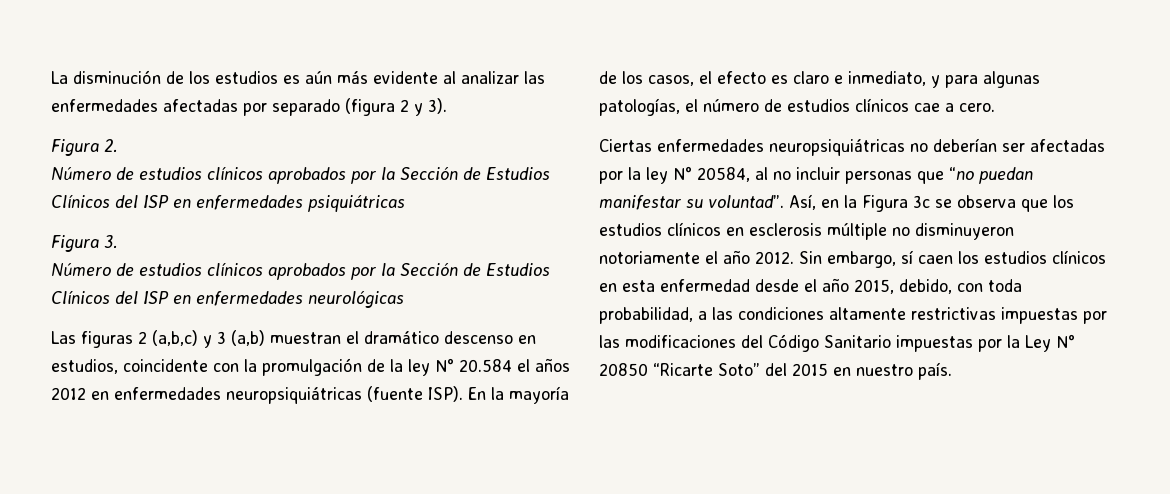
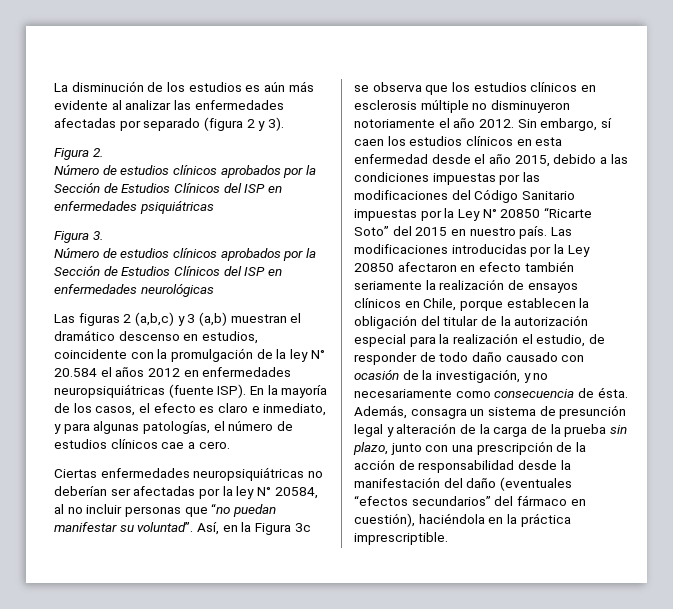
[899,279,1022,294] [599,307,693,324] debido, con toda probabilidad, -> [553,154,597,164] debido
[829,307,996,320] altamente restrictivas -> (429, 177) none
(952, 371) none -> [550,227,572,236] [354,244,590,257] [354,261,574,272] [354,279,578,293] [354,298,590,311] [354,315,589,329] [354,333,605,347] [354,352,585,365] [354,369,549,383] [354,387,628,398] [354,405,627,419] [354,423,627,437] [353,441,586,455] [354,459,571,473] [354,477,572,491] [354,495,586,506] [354,513,571,527] [354,532,448,545] Las modificaciones introducidas por la Ley 20850 afectaron en efecto también seriamente la realización de ensayos clínicos en Chile, porque establecen la obligación del titular de la autorización especial para la realización el estudio, de responder de todo daño causado con ocasión de la investigación, y no necesariamente como consecuencia de ésta. Además, consagra un sistema de presunción legal y alteración de la carga de la prueba sin plazo, junto con una prescripción de la acción de responsabilidad desde la manifestación del daño (eventuales “efectos secundarios” del fármaco en cuestión), haciéndola en la práctica imprescriptible.

